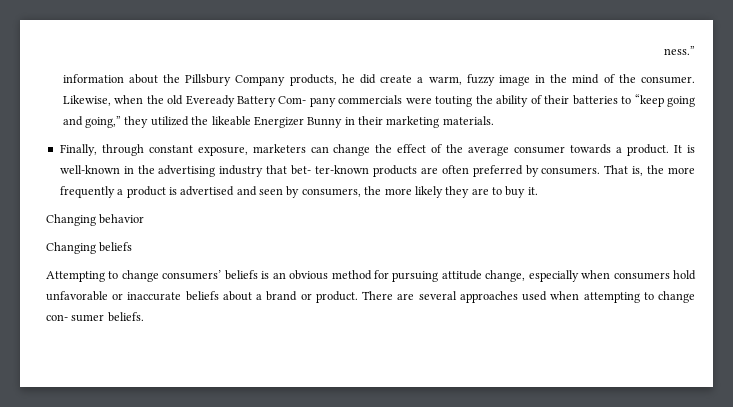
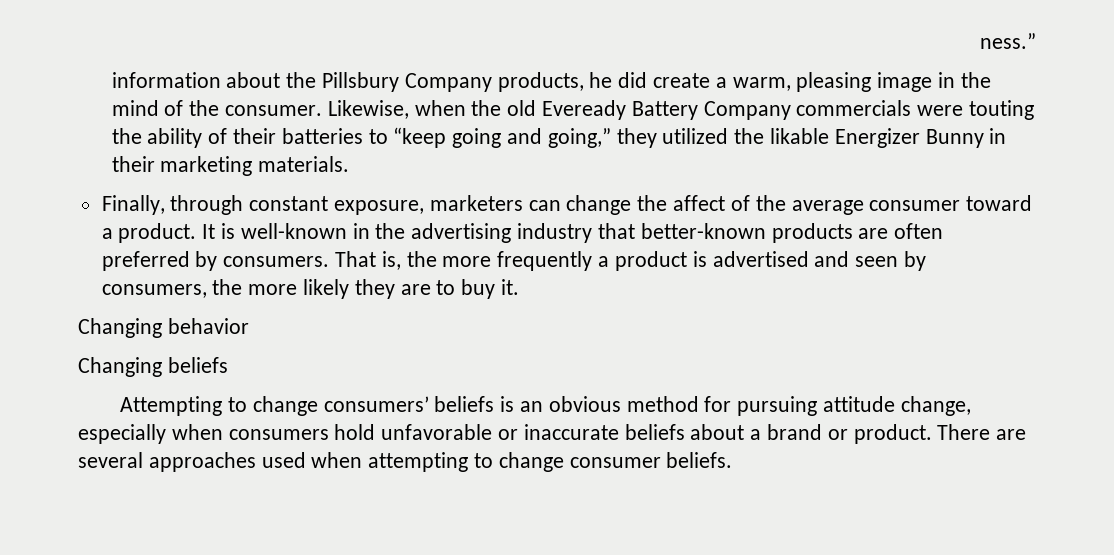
[466,74,495,86] fuzzy -> [796,72,872,92] pleasing
[278,96,336,107] Com- pany -> [703,101,791,120] Company
[211,116,251,126] likeable -> [770,128,830,144] likable
[397,144,427,153] effect -> [673,195,726,211] affect
[570,144,612,154] towards -> [966,195,1033,211] toward
[291,165,370,175] bet- ter-known -> [640,223,766,239] better-known
[46,314,105,322] con- sumer -> [569,457,661,468] consumer

